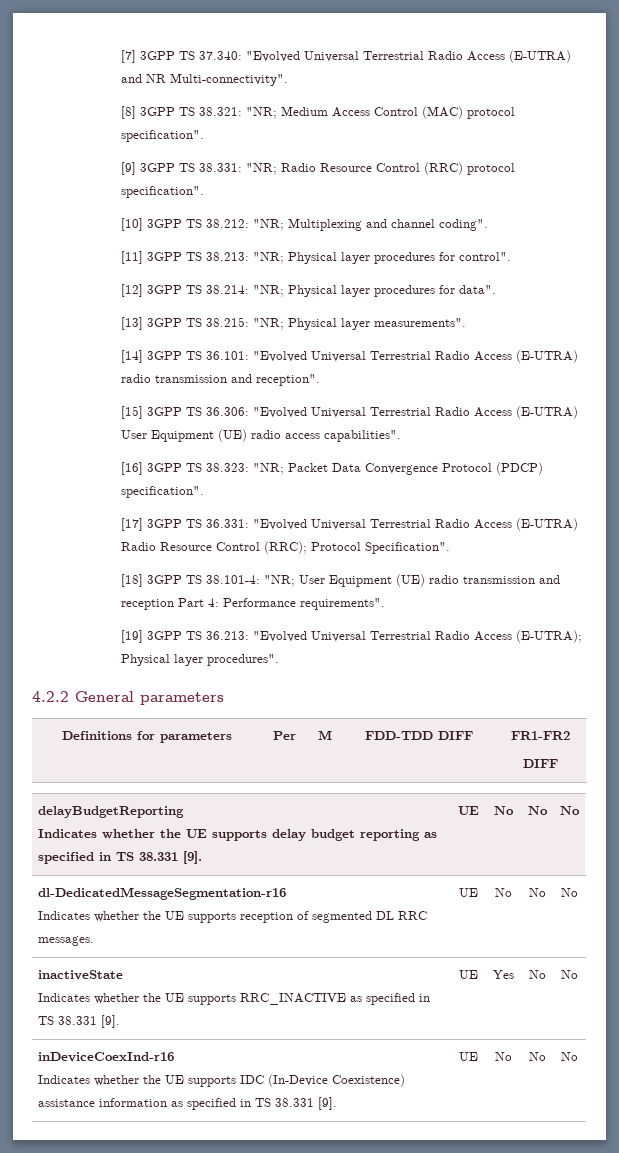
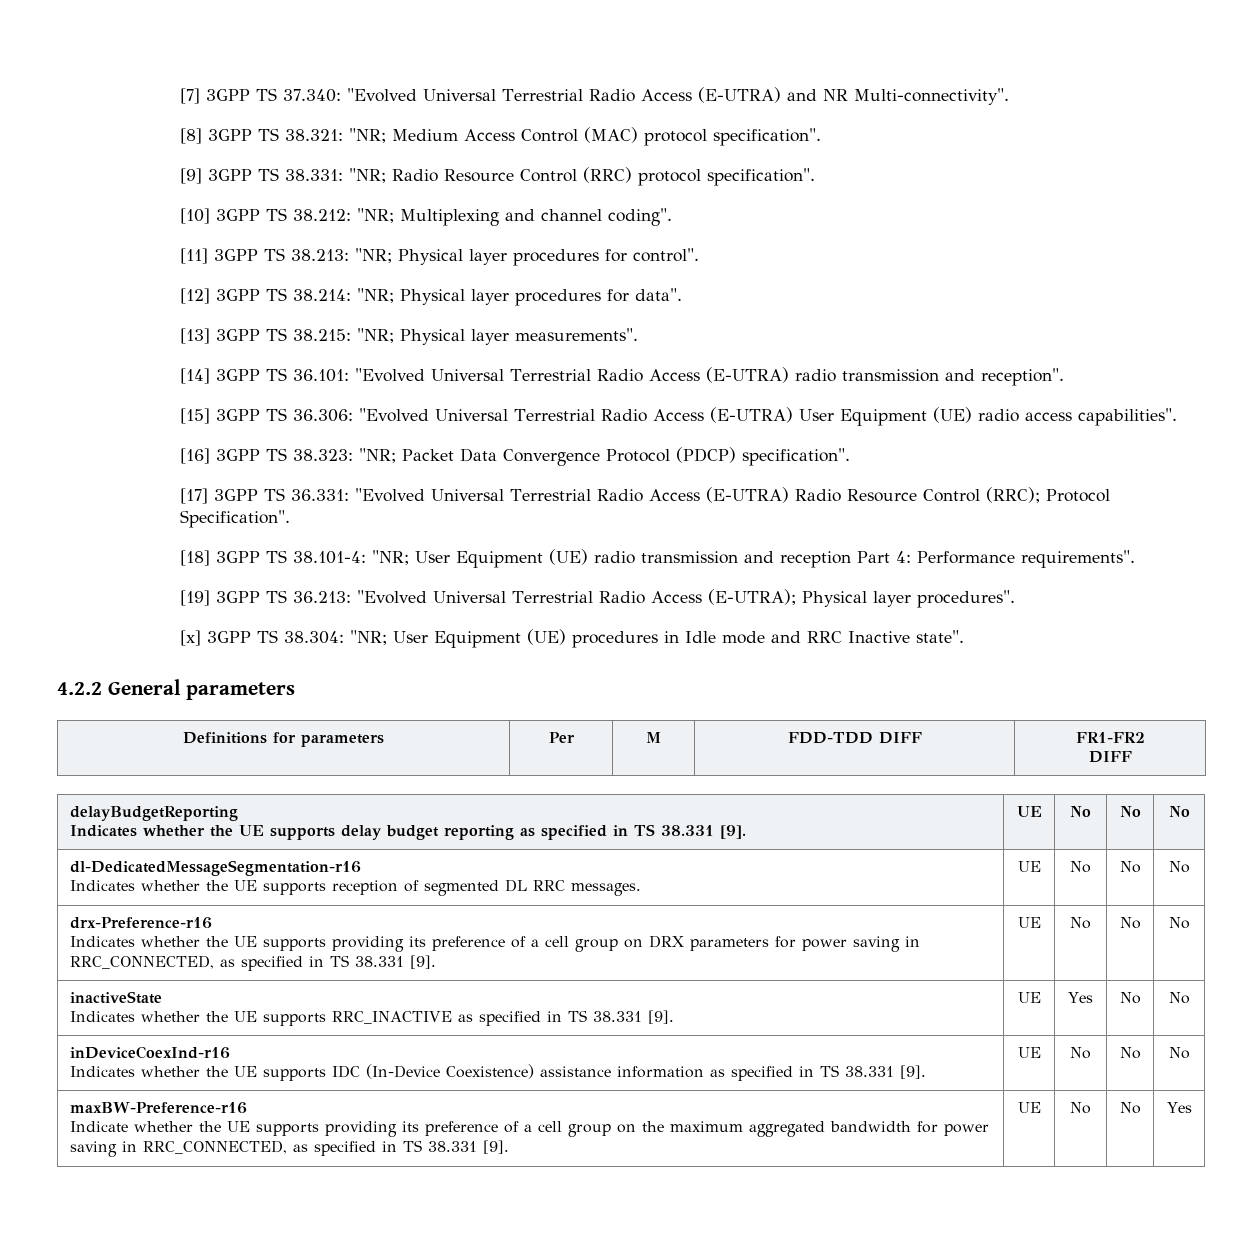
(279, 660) none -> [179,629,964,648] // [x] 3GPP TS 38.304: "NR; User Equipment (UE) procedures in Idle mode and RRC Inactive state".
(578, 892) none -> [69,917,212,929] [69,935,920,952] [69,955,436,971] [1017,917,1041,928] [1070,917,1091,929] [1119,917,1141,929] [1168,917,1190,929] // drx-Preference-r16 // Indicates whether the UE supports providing its preference of a cell group on DRX parameters for power saving in RRC_CONNECTED, as specified in TS 38.331 [9]. | UE | No | No | No
(578, 1056) none -> [69,1102,247,1114] [69,1121,989,1137] [69,1140,509,1157] [1017,1102,1041,1113] [1070,1102,1091,1114] [1119,1102,1141,1114] [1166,1102,1192,1113] // maxBW-Preference-r16 // Indicate whether the UE supports providing its preference of a cell group on the maximum aggregated bandwidth for power saving in RRC_CONNECTED, as specified in TS 38.331 [9]. | UE | No | No | Yes

